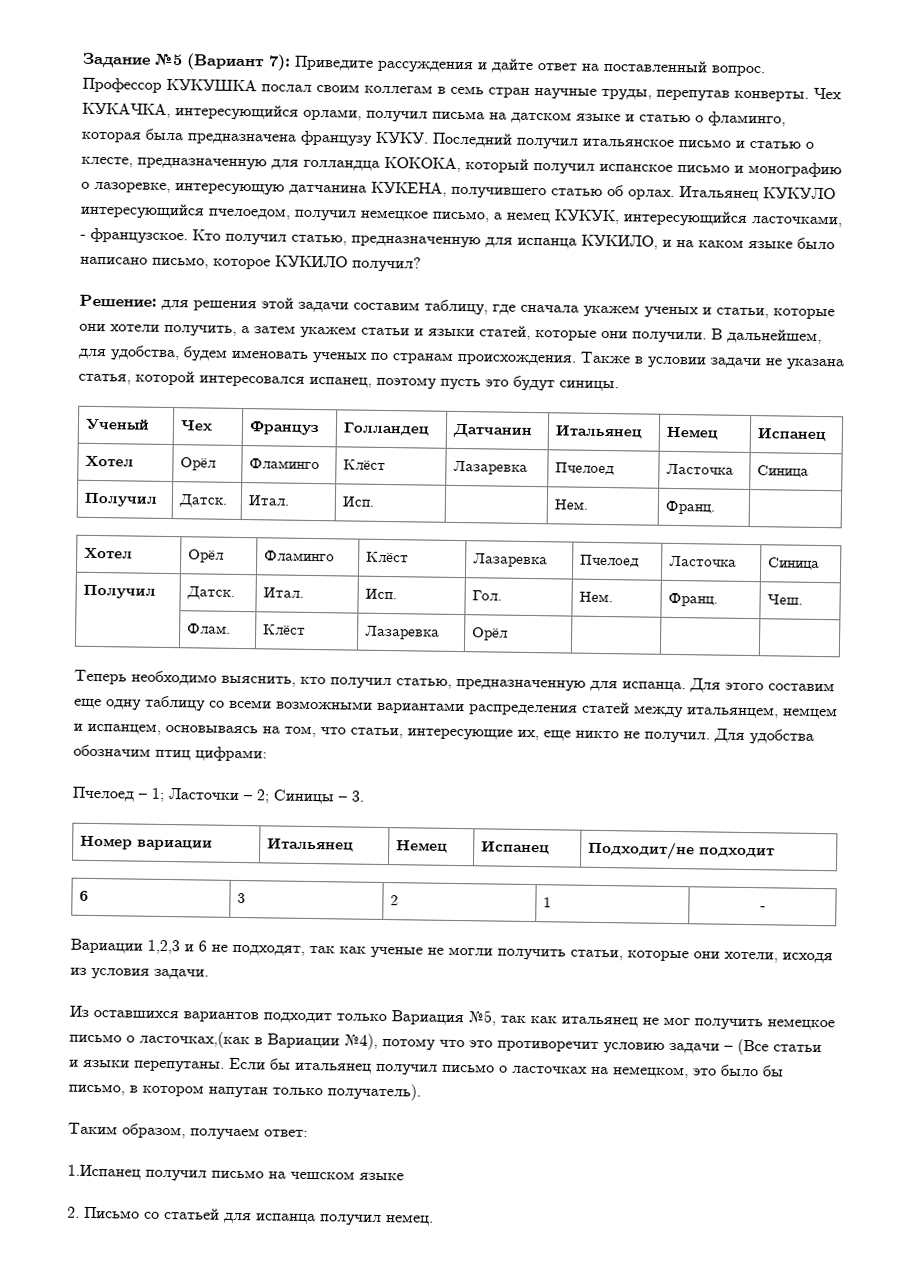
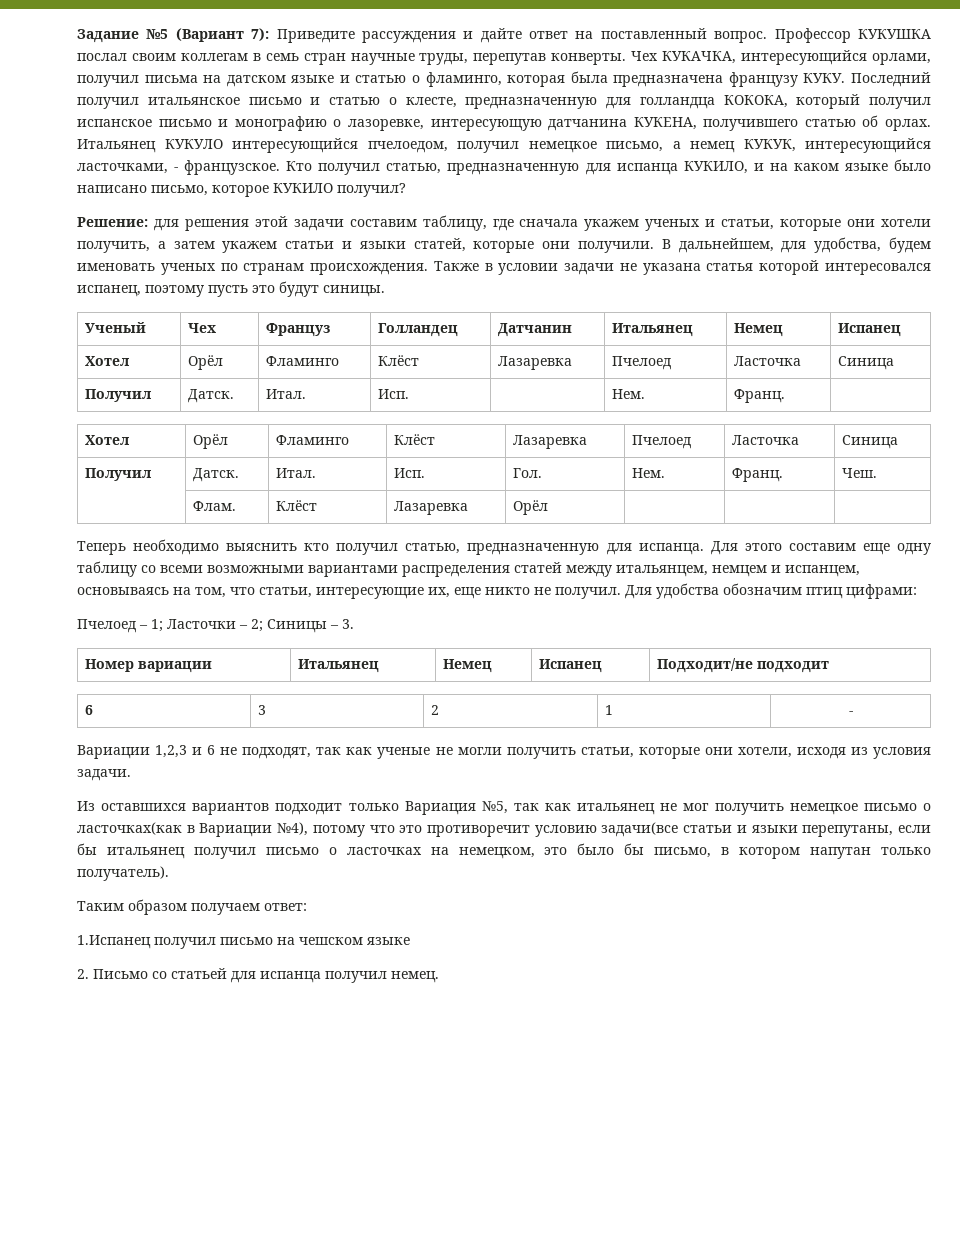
[78,373,131,385] статья, -> [706,263,754,271] статья
[221,675,296,687] выяснить, -> [226,543,298,551] выяснить
[139,1030,250,1049] ласточках,(как -> [77,822,182,835] ласточках(как
[669,1038,822,1056] [69,1057,266,1073] задачи – (Все статьи и языки перепутаны. Если -> [601,822,931,837] задачи(все статьи и языки перепутаны, если
[122,1123,186,1139] образом, -> [128,899,187,915] образом

